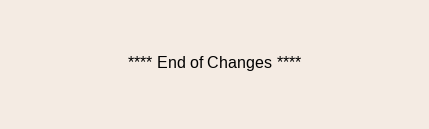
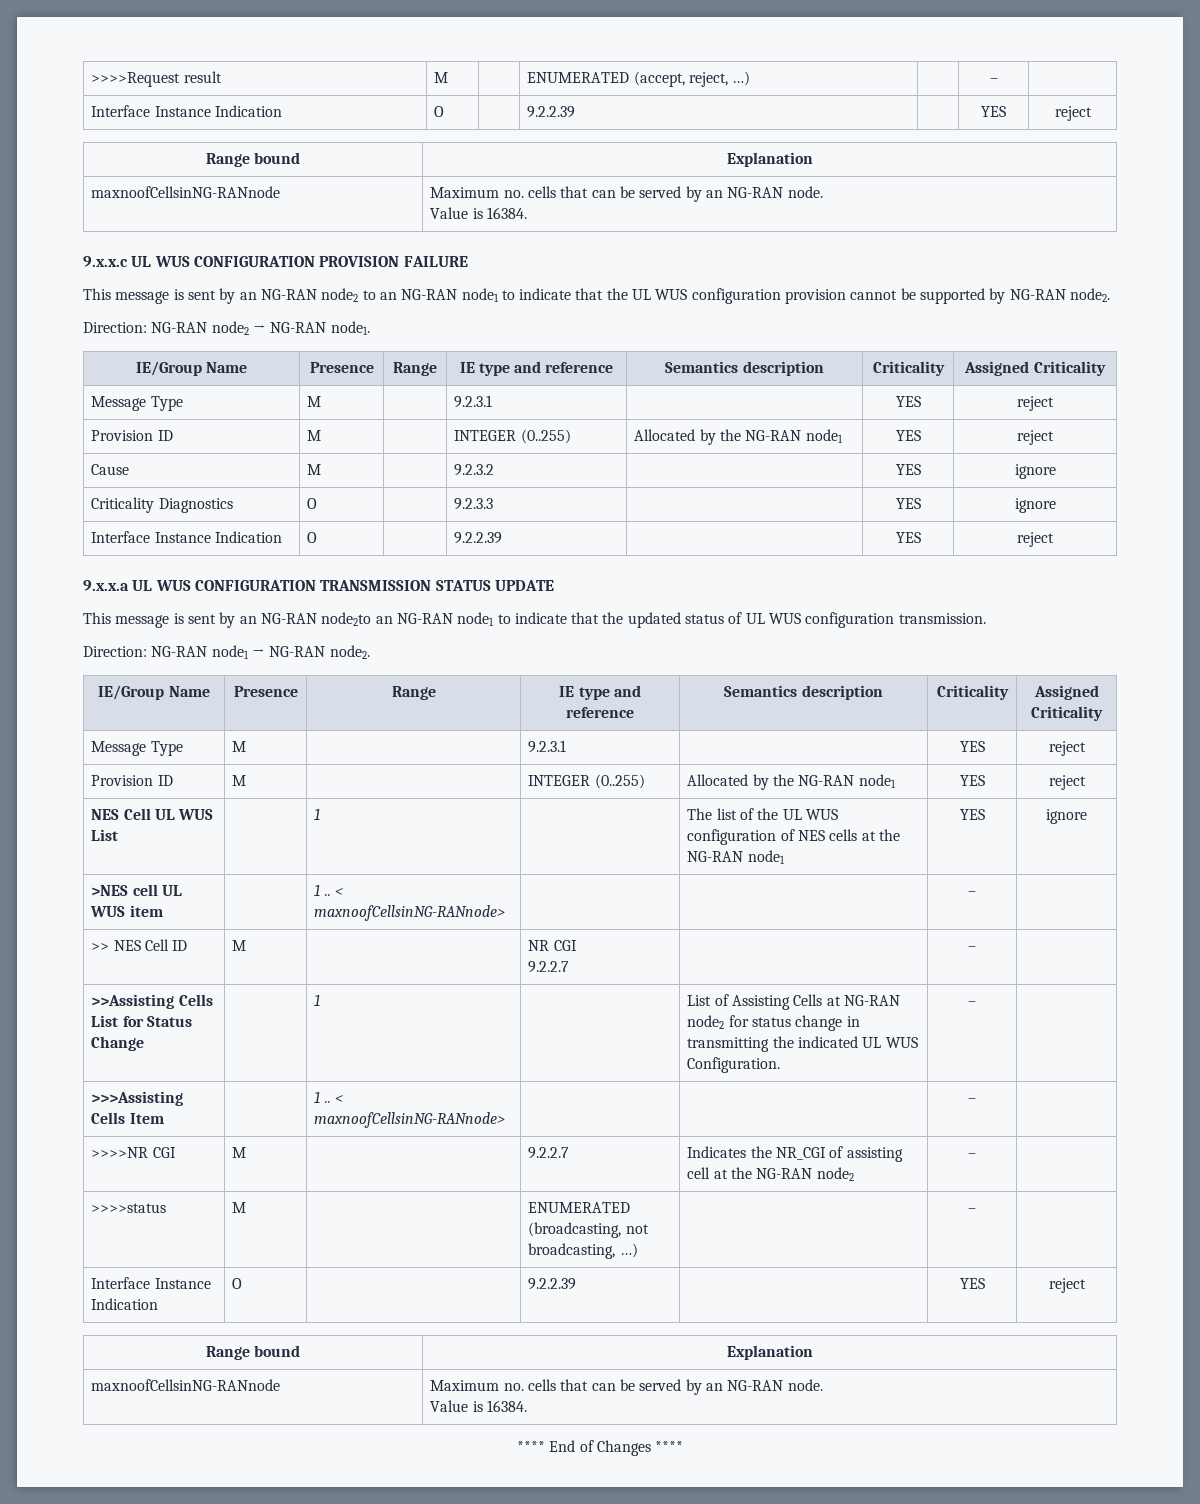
(128, 62) none -> [91,71,222,87] [434,72,449,83] [527,71,751,87] [989,78,998,83] [91,105,283,117] [434,106,445,117] [527,106,576,118] [981,106,1006,117] [1054,106,1092,121] [205,152,301,167] [726,152,813,167] [91,186,281,198] [430,186,823,202] [430,207,528,219] [83,256,468,267] [83,288,1111,304] [83,321,370,335] [135,361,248,376] [309,362,374,373] [393,362,437,376] [459,361,614,376] [665,361,824,376] [872,361,945,376] [964,361,1106,376] [91,396,183,411] [307,396,322,407] [454,395,493,408] [895,396,921,407] [1017,396,1054,411] [91,430,173,441] [307,430,322,441] [454,429,571,444] [634,429,843,445] [895,430,921,441] [1017,430,1054,445] [91,464,130,475] [307,464,322,475] [454,464,495,476] [895,464,921,475] [1014,464,1056,479] [91,497,233,513] [307,498,318,509] [454,498,494,510] [895,498,921,509] [1014,498,1056,513] [91,531,283,543] [307,532,318,543] [454,532,503,544] [895,532,921,543] [1017,532,1054,547] [83,580,554,591] [83,612,986,628] [83,645,370,659] [98,685,210,700] [233,686,298,697] [391,686,436,700] [559,685,641,700] [566,707,634,718] [724,685,883,700] [936,685,1009,700] [1033,685,1099,700] [1031,706,1103,721] [91,741,183,756] [232,741,247,752] [528,740,567,753] [959,741,985,752] [1048,741,1086,756] [91,775,173,786] [232,775,247,786] [528,774,645,789] [687,774,896,790] [959,775,985,786] [1048,775,1086,790] [91,808,214,820] [91,829,119,841] [314,808,321,820] [687,808,839,820] [687,829,901,845] [687,850,785,864] [959,809,985,820] [1046,809,1087,824] [91,884,183,896] [90,905,163,917] [314,884,344,896] [314,905,506,921] [968,891,976,896] [91,939,188,951] [232,940,247,951] [528,940,577,951] [528,961,570,973] [968,946,976,951] [91,994,213,1009] [91,1015,193,1027] [91,1036,145,1051] [314,994,321,1006] [687,994,901,1010] [687,1015,860,1031] [687,1036,918,1052] [687,1057,781,1073] [968,1001,976,1006] [91,1091,184,1106] [91,1112,164,1124] [314,1091,344,1103] [314,1112,506,1128] [968,1098,976,1103] [91,1147,176,1158] [232,1147,247,1158] [528,1147,570,1159] [687,1146,903,1162] [687,1167,854,1181] [968,1153,976,1158] [91,1203,167,1213] [232,1202,247,1213] [528,1202,631,1213] [528,1222,649,1238] [528,1243,638,1259] [968,1208,976,1213] [91,1277,211,1289] [91,1298,159,1310] [232,1278,243,1289] [528,1278,577,1290] [959,1278,985,1289] [1048,1278,1086,1293] [205,1345,301,1360] [726,1345,813,1360] [91,1379,281,1391] [430,1379,823,1395] [430,1400,528,1412] >>>>Request result | M | | ENUMERATED (accept, reject, …) | | – | // Interface Instance Indication | O | | 9.2.2.39 | | YES | reject // Range bound | Explanation // maxnoofCellsinNG-RANnode | Maximum no. cells that can be served by an NG-RAN node. // Value is 16384. // 9.x.x.c UL WUS CONFIGURATION PROVISION FAILURE // This message is sent by an NG-RAN node2 to an NG-RAN node1 to indicate that the UL WUS configuration provision cannot be supported by NG-RAN node2. // Direction: NG-RAN node2 → NG-RAN node1. // IE/Group Name | Presence | Range | IE type and reference | Semantics description | Criticality | Assigned Criticality // Message Type | M | | 9.2.3.1 | | YES | reject // Provision ID | M | | INTEGER (0..255) | Allocated by the NG-RAN node1 | YES | reject // Cause | M | | 9.2.3.2 | | YES | ignore // Criticality Diagnostics | O | | 9.2.3.3 | | YES | ignore // Interface Instance Indication | O | | 9.2.2.39 | | YES | reject // 9.x.x.a UL WUS CONFIGURATION TRANSMISSION STATUS UPDATE // This message is sent by an NG-RAN node2to an NG-RAN node1 to indicate that the updated status of UL WUS configuration transmission. // Direction: NG-RAN node1 → NG-RAN node2. // IE/Group Name | Presence | Range | IE type and reference | Semantics description | Criticality | Assigned Criticality // Message Type | M | | 9.2.3.1 | | YES | reject // Provision ID | M | | INTEGER (0..255) | Allocated by the NG-RAN node1 | YES | reject // NES Cell UL WUS List | | 1 | | The list of the UL WUS configuration of NES cells at the NG-RAN node1 | YES | ignore // >NES cell UL WUS item | | 1 .. < maxnoofCellsinNG-RANnode> | | | – | // >> NES Cell ID | M | | NR CGI // 9.2.2.7 | | – | // >>Assisting Cells List for Status Change | | 1 | | List of Assisting Cells at NG-RAN node2 for status change in transmitting the indicated UL WUS Configuration. | – | // >>>Assisting Cells Item | | 1 .. < maxnoofCellsinNG-RANnode> | | | – | // >>>>NR CGI | M | | 9.2.2.7 | Indicates the NR_CGI of assisting cell at the NG-RAN node2 | – | // >>>>status | M | | ENUMERATED (broadcasting, not broadcasting, …) | | – | // Interface Instance Indication | O | | 9.2.2.39 | | YES | reject // Range bound | Explanation // maxnoofCellsinNG-RANnode | Maximum no. cells that can be served by an NG-RAN node. // Value is 16384. //

